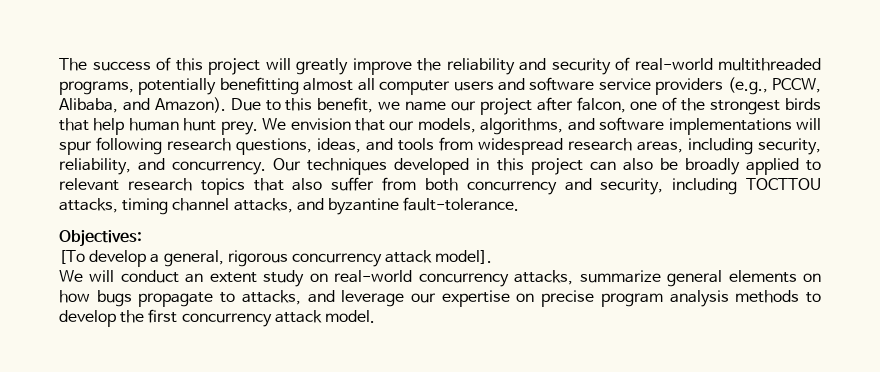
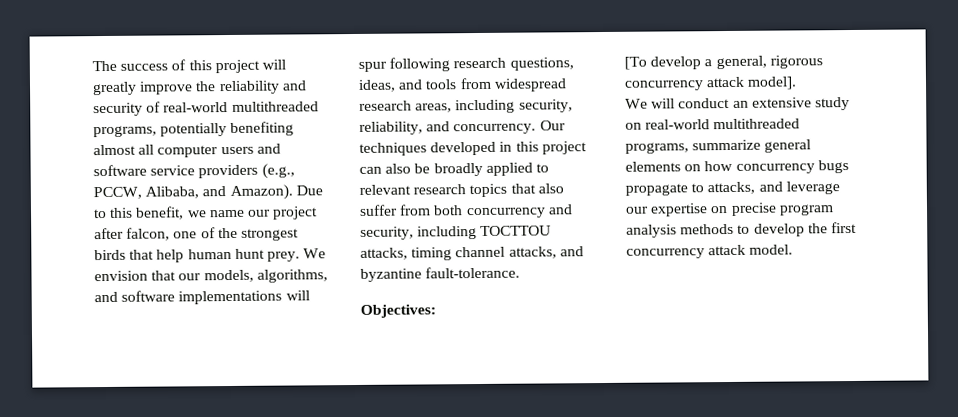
[219,77,299,95] benefitting -> [230,121,295,136] benefiting
[209,272,257,283] extent -> [751,97,812,108] extensive
[418,270,574,287] concurrency attacks, -> [713,118,801,130] [625,142,689,154] multithreaded programs,
(90, 296) none -> [735,163,815,174] concurrency

